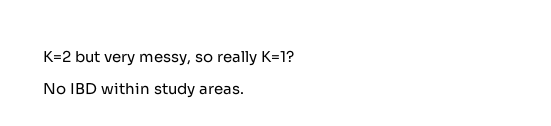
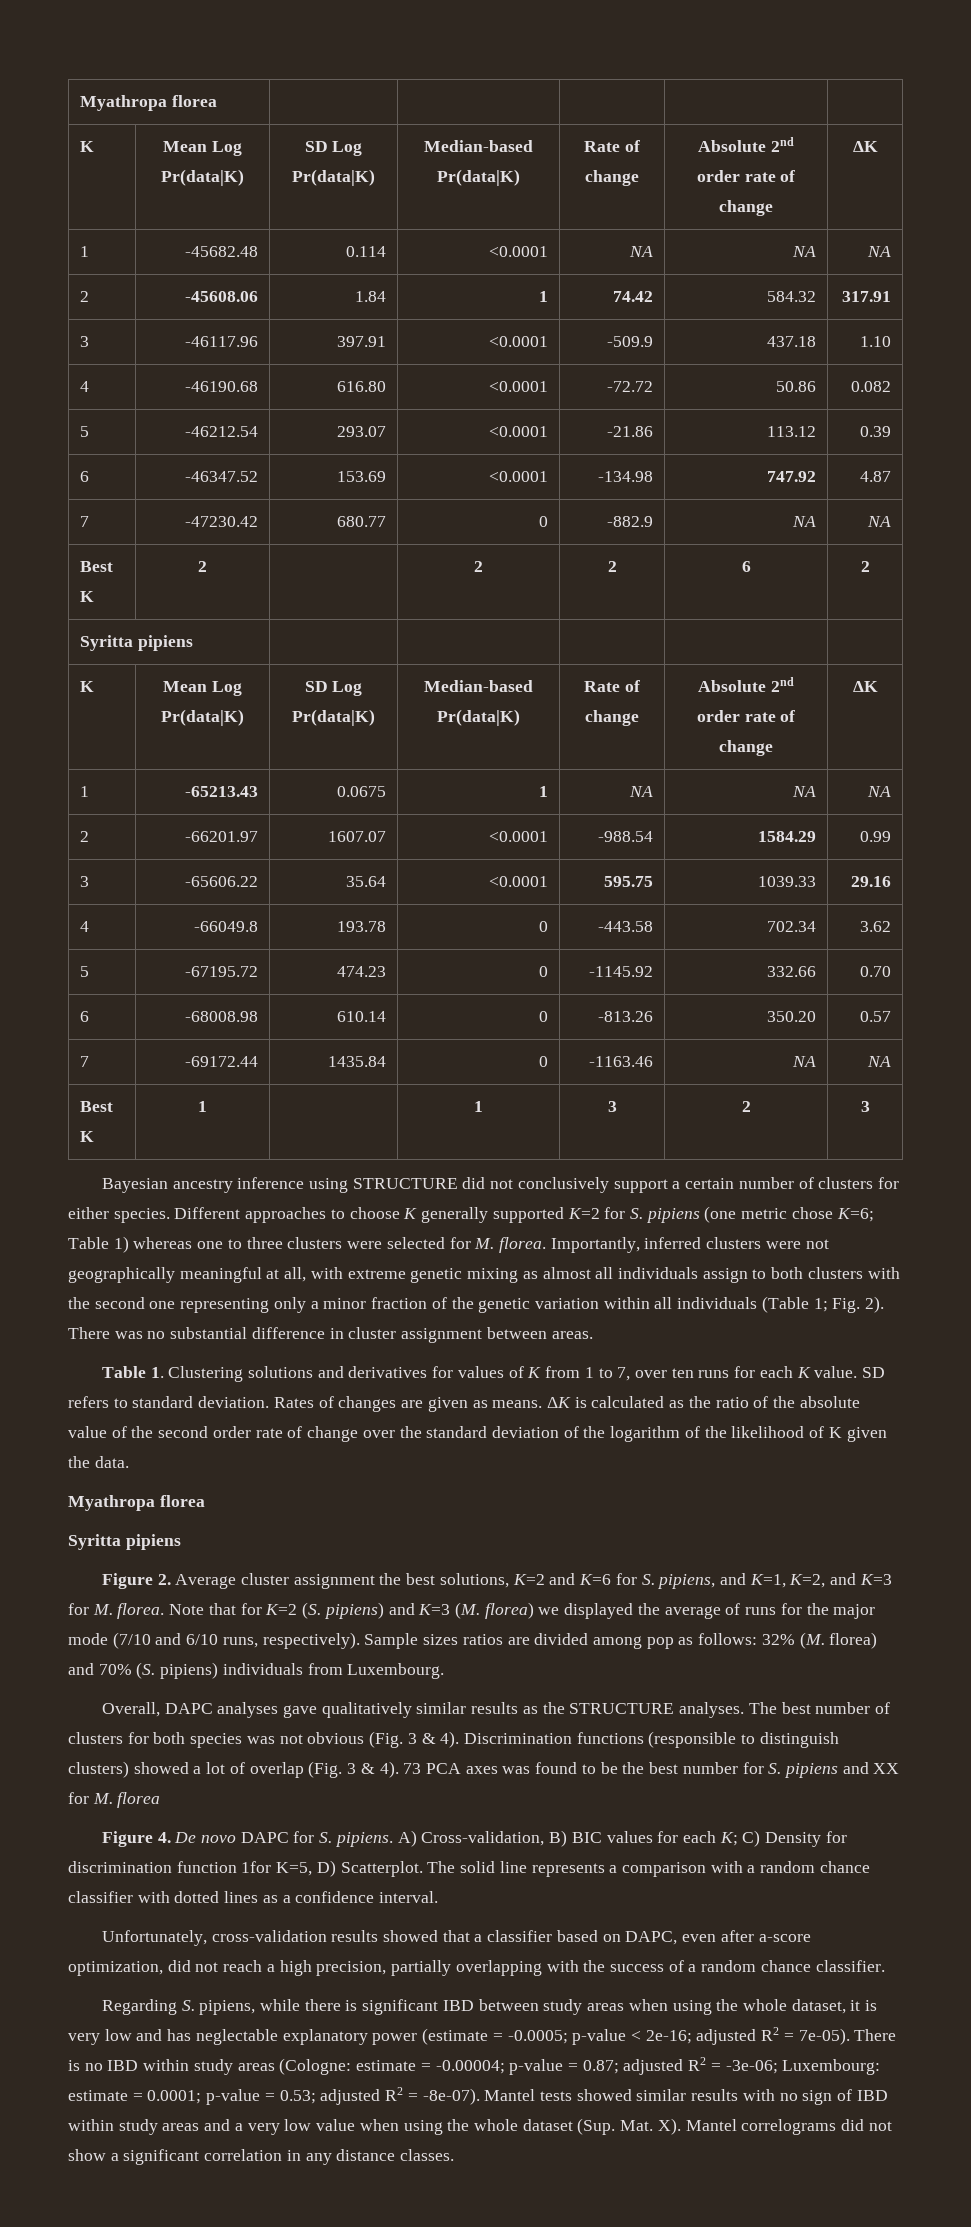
[43,50,295,66] [43,82,245,98] K=2 but very messy, so really K=1? // No IBD within study areas. -> [80,95,218,111] [80,141,95,152] [163,141,242,156] [161,169,244,186] [304,141,363,156] [292,169,375,186] [424,140,533,152] [437,169,520,186] [584,140,640,152] [585,170,639,186] [698,137,794,152] [696,170,796,182] [719,200,773,216] [852,141,878,152] [80,246,90,257] [184,246,258,257] [345,246,386,257] [488,246,548,257] [628,246,653,257] [791,246,816,257] [866,246,891,257] [80,291,90,302] [184,291,258,302] [354,291,386,302] [538,291,548,302] [612,291,653,302] [766,291,816,302] [841,291,891,302] [80,336,90,347] [184,336,258,347] [336,336,386,347] [488,336,548,347] [606,336,653,347] [766,336,816,347] [859,336,891,347] [80,381,90,392] [184,381,258,392] [336,381,386,392] [488,381,548,392] [606,381,653,392] [775,381,816,392] [850,381,891,392] [80,426,90,437] [184,426,258,437] [336,426,386,437] [488,426,548,437] [606,426,653,437] [766,426,816,437] [859,426,891,437] [80,471,90,482] [184,471,258,482] [336,471,386,482] [488,471,548,482] [597,471,653,482] [766,471,816,482] [859,471,891,482] [80,516,90,527] [184,516,258,527] [336,516,386,527] [538,516,548,527] [606,516,653,527] [791,516,816,527] [866,516,891,527] [80,561,114,572] [80,591,95,602] [198,561,207,572] [474,561,483,572] [607,561,617,572] [741,561,751,572] [860,561,870,572] [80,635,194,651] [80,681,95,692] [163,681,242,696] [161,709,244,726] [304,681,363,696] [292,709,375,726] [424,680,533,692] [437,709,520,726] [584,680,640,692] [585,710,639,726] [698,677,794,692] [696,710,796,722] [719,740,773,756] [852,681,878,692] [80,786,90,797] [184,786,258,797] [336,786,386,797] [538,786,548,797] [628,786,653,797] [791,786,816,797] [866,786,891,797] [80,831,90,842] [184,831,258,842] [327,831,386,842] [488,831,548,842] [597,831,653,842] [757,831,816,842] [859,831,891,842] [80,876,90,887] [184,876,258,887] [345,876,386,887] [488,876,548,887] [603,876,653,887] [757,876,816,887] [850,876,891,887] [80,921,90,932] [193,921,258,932] [336,921,386,932] [538,921,548,932] [597,921,653,932] [766,921,816,932] [859,921,891,932] [80,966,90,977] [184,966,258,977] [336,966,386,977] [538,966,548,977] [588,966,653,977] [766,966,816,977] [859,966,891,977] [80,1011,90,1022] [184,1011,258,1022] [336,1011,386,1022] [538,1011,548,1022] [597,1011,653,1022] [766,1011,816,1022] [859,1011,891,1022] [80,1056,90,1067] [184,1056,258,1067] [327,1056,386,1067] [538,1056,548,1067] [588,1056,653,1067] [791,1056,816,1067] [866,1056,891,1067] [80,1101,114,1112] [80,1131,95,1142] [198,1101,207,1112] [474,1101,483,1112] [607,1101,617,1112] [741,1101,751,1112] [860,1101,870,1112] [101,1177,899,1193] [68,1206,874,1223] [68,1236,829,1253] [68,1267,900,1283] [68,1296,885,1313] [68,1327,593,1343] [101,1366,886,1382] [68,1396,860,1412] [68,1426,887,1442] [68,1456,129,1468] [68,1495,205,1511] [68,1534,181,1550] [101,1573,892,1589] [68,1602,876,1619] [68,1632,878,1649] [68,1662,445,1679] [101,1702,890,1718] [68,1731,839,1748] [68,1761,900,1778] [68,1792,161,1808] [101,1830,847,1847] [68,1860,870,1877] [68,1891,439,1903] [101,1930,811,1946] [68,1960,885,1976] [101,1999,878,2015] [68,2027,897,2045] [68,2057,881,2075] [68,2087,888,2105] [68,2118,892,2135] [68,2149,455,2165] Myathropa florea | | | | | // K | Mean Log Pr(data|K) | SD Log Pr(data|K) | Median-based Pr(data|K) | Rate of change | Absolute 2nd order rate of change | ΔK // 1 | -45682.48 | 0.114 | <0.0001 | NA | NA | NA // 2 | -45608.06 | 1.84 | 1 | 74.42 | 584.32 | 317.91 // 3 | -46117.96 | 397.91 | <0.0001 | -509.9 | 437.18 | 1.10 // 4 | -46190.68 | 616.80 | <0.0001 | -72.72 | 50.86 | 0.082 // 5 | -46212.54 | 293.07 | <0.0001 | -21.86 | 113.12 | 0.39 // 6 | -46347.52 | 153.69 | <0.0001 | -134.98 | 747.92 | 4.87 // 7 | -47230.42 | 680.77 | 0 | -882.9 | NA | NA // Best K | 2 | | 2 | 2 | 6 | 2 // Syritta pipiens | | | | | // K | Mean Log Pr(data|K) | SD Log Pr(data|K) | Median-based Pr(data|K) | Rate of change | Absolute 2nd order rate of change | ΔK // 1 | -65213.43 | 0.0675 | 1 | NA | NA | NA // 2 | -66201.97 | 1607.07 | <0.0001 | -988.54 | 1584.29 | 0.99 // 3 | -65606.22 | 35.64 | <0.0001 | 595.75 | 1039.33 | 29.16 // 4 | -66049.8 | 193.78 | 0 | -443.58 | 702.34 | 3.62 // 5 | -67195.72 | 474.23 | 0 | -1145.92 | 332.66 | 0.70 // 6 | -68008.98 | 610.14 | 0 | -813.26 | 350.20 | 0.57 // 7 | -69172.44 | 1435.84 | 0 | -1163.46 | NA | NA // Best K | 1 | | 1 | 3 | 2 | 3 // Bayesian ancestry inference using STRUCTURE did not conclusively support a certain number of clusters for either species. Different approaches to choose K generally supported K=2 for S. pipiens (one metric chose K=6; Table 1) whereas one to three clusters were selected for M. florea. Importantly, inferred clusters were not geographically meaningful at all, with extreme genetic mixing as almost all individuals assign to both clusters with the second one representing only a minor fraction of the genetic variation within all individuals (Table 1; Fig. 2). There was no substantial difference in cluster assignment between areas. // Table 1. Clustering solutions and derivatives for values of K from 1 to 7, over ten runs for each K value. SD refers to standard deviation. Rates of changes are given as means. ΔK is calculated as the ratio of the absolute value of the second order rate of change over the standard deviation of the logarithm of the likelihood of K given the data. // Myathropa florea // Syritta pipiens // Figure 2. Average cluster assignment the best solutions, K=2 and K=6 for S. pipiens, and K=1, K=2, and K=3 for M. florea. Note that for K=2 (S. pipiens) and K=3 (M. florea) we displayed the average of runs for the major mode (7/10 and 6/10 runs, respectively). Sample sizes ratios are divided among pop as follows: 32% (M. florea) and 70% (S. pipiens) individuals from Luxembourg. // Overall, DAPC analyses gave qualitatively similar results as the STRUCTURE analyses. The best number of clusters for both species was not obvious (Fig. 3 & 4). Discrimination functions (responsible to distinguish clusters) showed a lot of overlap (Fig. 3 & 4). 73 PCA axes was found to be the best number for S. pipiens and XX for M. florea // Figure 4. De novo DAPC for S. pipiens. A) Cross-validation, B) BIC values for each K; C) Density for discrimination function 1for K=5, D) Scatterplot. The solid line represents a comparison with a random chance classifier with dotted lines as a confidence interval. // Unfortunately, cross-validation results showed that a classifier based on DAPC, even after a-score optimization, did not reach a high precision, partially overlapping with the success of a random chance classifier. // Regarding S. pipiens, while there is significant IBD between study areas when using the whole dataset, it is very low and has neglectable explanatory power (estimate = -0.0005; p-value < 2e-16; adjusted R2 = 7e-05). There is no IBD within study areas (Cologne: estimate = -0.00004; p-value = 0.87; adjusted R2 = -3e-06; Luxembourg: estimate = 0.0001; p-value = 0.53; adjusted R2 = -8e-07). Mantel tests showed similar results with no sign of IBD within study areas and a very low value when using the whole dataset (Sup. Mat. X). Mantel correlograms did not show a significant correlation in any distance classes.

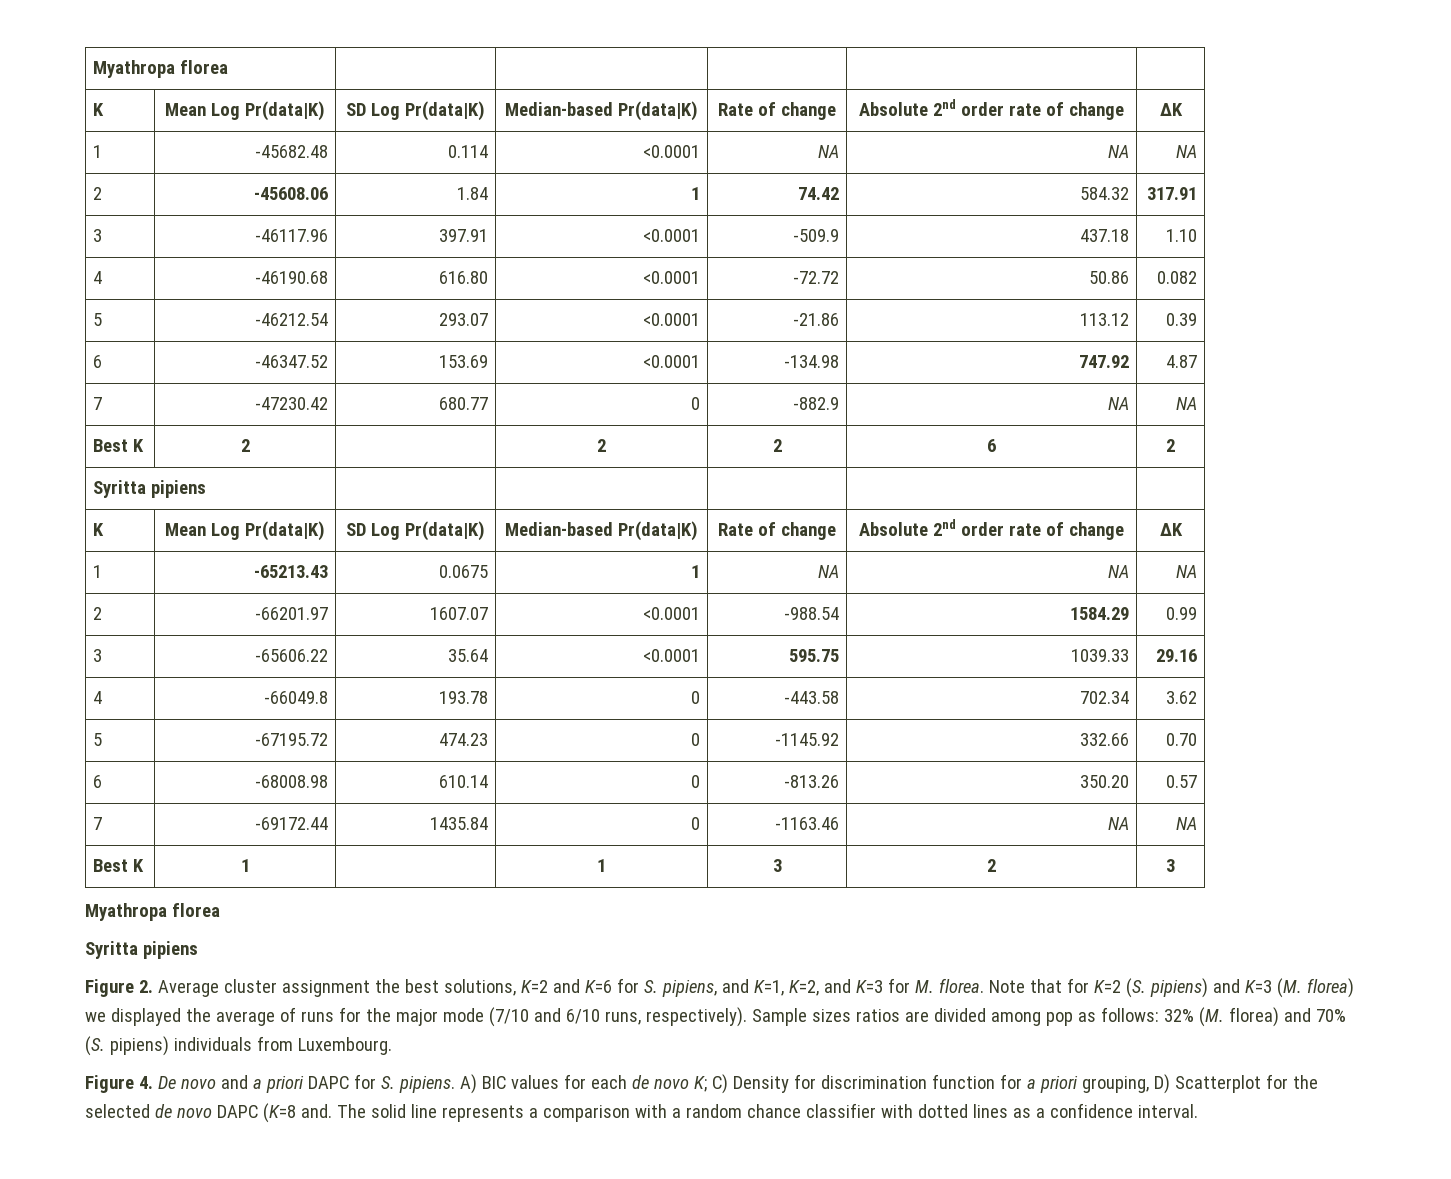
[101,1177,899,1193] [68,1206,874,1223] [68,1236,829,1253] [68,1267,900,1283] [68,1296,885,1313] [68,1327,593,1343] [101,1366,886,1382] [68,1396,860,1412] [68,1426,887,1442] [68,1456,129,1468] // Bayesian ancestry inference using STRUCTURE did not conclusively support a certain number of clusters for either species. Different approaches to choose K generally supported K=2 for S. pipiens (one metric chose K=6; Table 1) whereas one to three clusters were selected for M. florea. Importantly, inferred clusters were not geographically meaningful at all, with extreme genetic mixing as almost all individuals assign to both clusters with the second one representing only a minor fraction of the genetic variation within all individuals (Table 1; Fig. 2). There was no substantial difference in cluster assignment between areas. // Table 1. Clustering solutions and derivatives for values of K from 1 to 7, over ten runs for each K value. SD refers to standard deviation. Rates of changes are given as means. ΔK is calculated as the ratio of the absolute value of the second order rate of change over the standard deviation of the logarithm of the likelihood of K given the data. -> (1175, 865) none
[101,1702,890,1718] [68,1731,839,1748] [68,1761,900,1778] [68,1792,161,1808] // Overall, DAPC analyses gave qualitatively similar results as the STRUCTURE analyses. The best number of clusters for both species was not obvious (Fig. 3 & 4). Discrimination functions (responsible to distinguish clusters) showed a lot of overlap (Fig. 3 & 4). 73 PCA axes was found to be the best number for S. pipiens and XX for M. florea -> (392, 1046) none
(237, 1839) none -> [220,1075,304,1093] and a priori
[421,1830,568,1847] Cross-validation, B) -> (477, 1084) none
(716, 1837) none -> [631,1075,689,1089] de novo
[241,1860,423,1877] 1for K=5, D) Scatterplot. -> [999,1074,1318,1094] [85,1103,332,1123] for a priori grouping, D) Scatterplot for the selected de novo DAPC (K=8 and.
[101,1930,811,1946] [68,1960,885,1976] [101,1999,878,2015] [68,2027,897,2045] [68,2057,881,2075] [68,2087,888,2105] [68,2118,892,2135] [68,2149,455,2165] // Unfortunately, cross-validation results showed that a classifier based on DAPC, even after a-score optimization, did not reach a high precision, partially overlapping with the success of a random chance classifier. // Regarding S. pipiens, while there is significant IBD between study areas when using the whole dataset, it is very low and has neglectable explanatory power (estimate = -0.0005; p-value < 2e-16; adjusted R2 = 7e-05). There is no IBD within study areas (Cologne: estimate = -0.00004; p-value = 0.87; adjusted R2 = -3e-06; Luxembourg: estimate = 0.0001; p-value = 0.53; adjusted R2 = -8e-07). Mantel tests showed similar results with no sign of IBD within study areas and a very low value when using the whole dataset (Sup. Mat. X). Mantel correlograms did not show a significant correlation in any distance classes. -> (1198, 1111) none

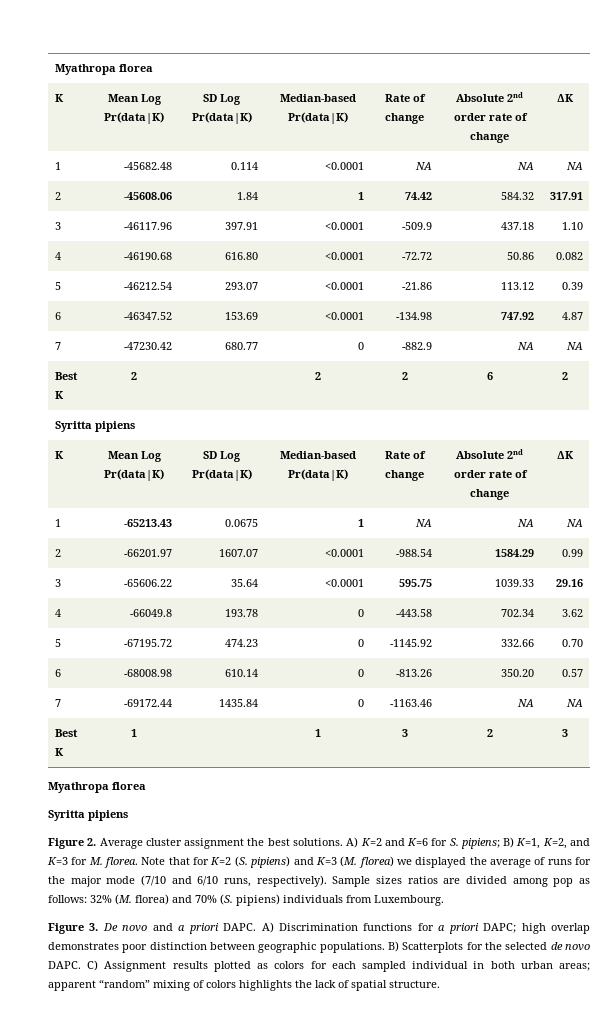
[443,979,516,996] solutions, -> [292,837,359,848] solutions. A)
[661,979,749,997] pipiens, and -> [460,837,515,849] pipiens; B)
[138,1076,153,1089] 4. -> [89,923,99,931] 3.
[307,1074,1261,1094] DAPC for S. pipiens. A) BIC values for each de novo K; C) Density for discrimination function for a priori grouping, D) Scatterplot -> [223,922,590,934] [48,941,464,953] DAPC. A) Discrimination functions for a priori DAPC; high overlap demonstrates poor distinction between geographic populations. B) Scatterplots
[216,1103,1198,1123] DAPC (K=8 and. The solid line represents a comparison with a random chance classifier with dotted lines as a confidence interval. -> [48,960,591,972] [48,979,440,991] DAPC. C) Assignment results plotted as colors for each sampled individual in both urban areas; apparent “random” mixing of colors highlights the lack of spatial structure.

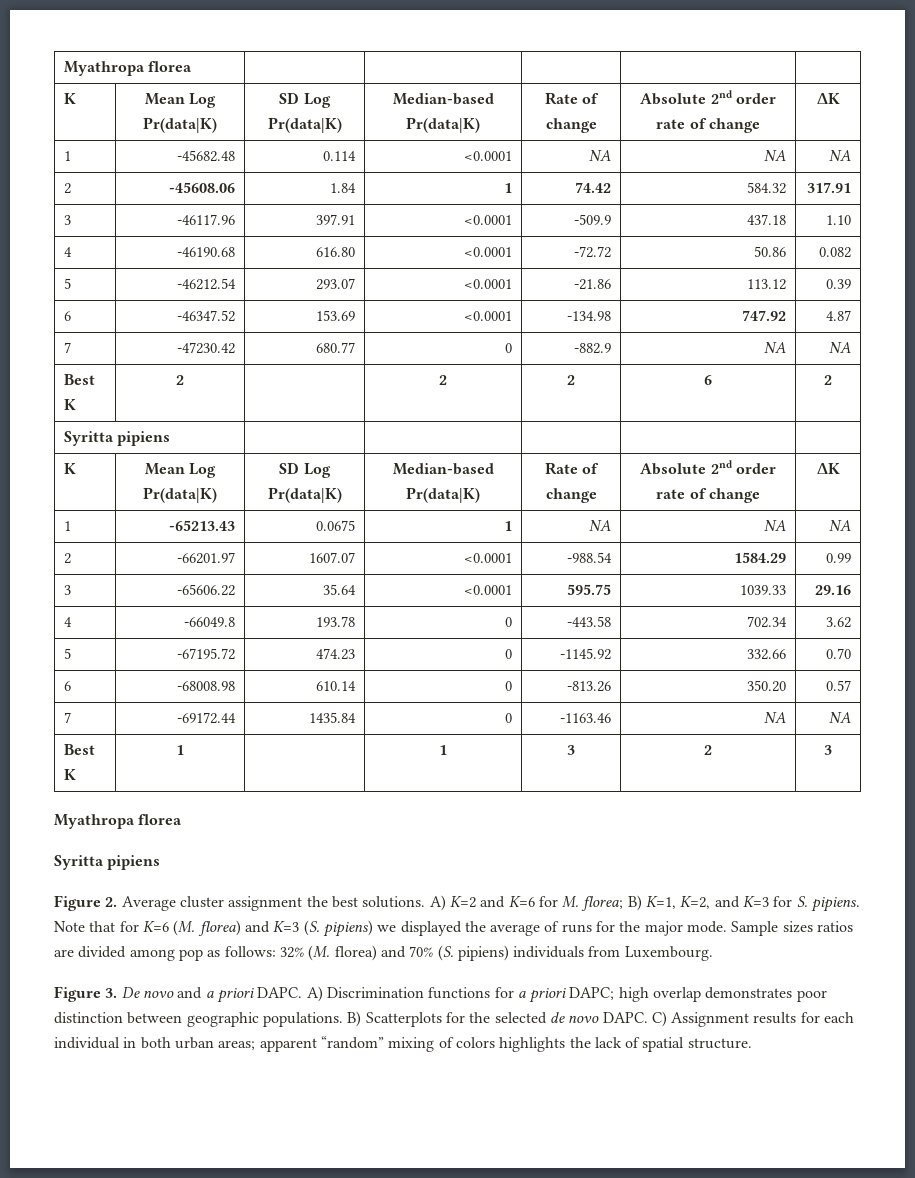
[449,838,500,849] S. pipiens; -> [562,896,624,911] M. florea;
[88,857,139,868] M. florea. -> [796,896,861,912] S. pipiens.
[210,856,394,868] K=2 (S. pipiens) and K=3 (M. florea) -> [142,920,373,937] K=6 (M. florea) and K=3 (S. pipiens)
[106,875,327,887] mode (7/10 and 6/10 runs, respectively). -> [687,921,728,933] mode.
[213,961,305,972] plotted as colors -> (797, 1018) none
[361,961,406,972] sampled -> (855, 1017) none

